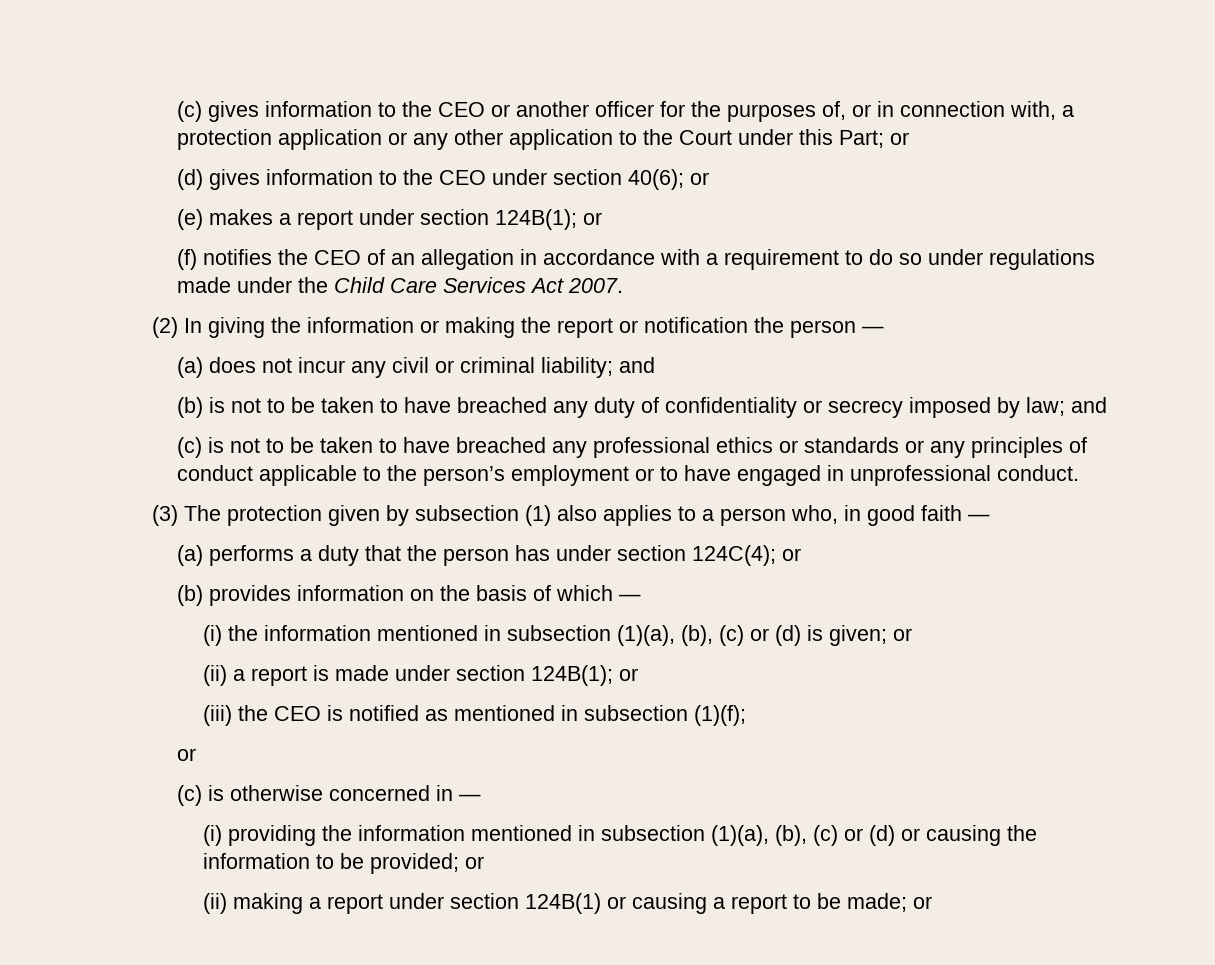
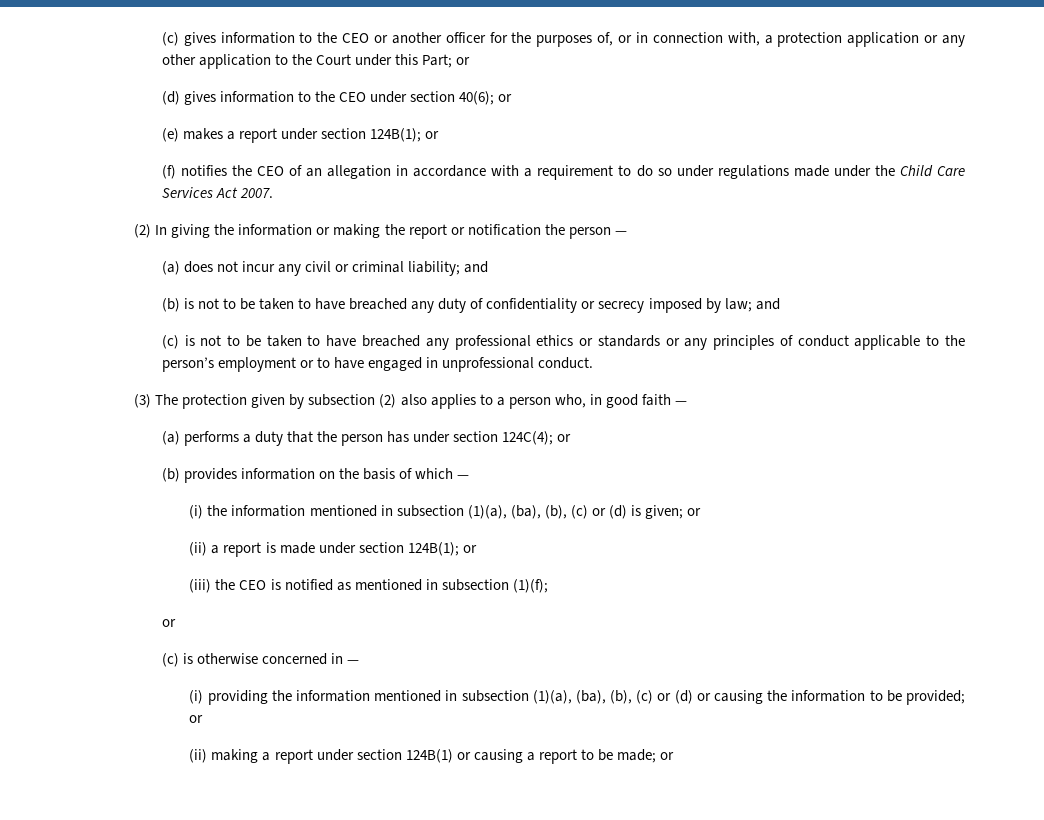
[524,505,551,526] (1) -> [379,394,397,408] (2)
(675, 635) none -> [510,505,541,519] (ba),
(769, 835) none -> [575,690,606,704] (ba),

